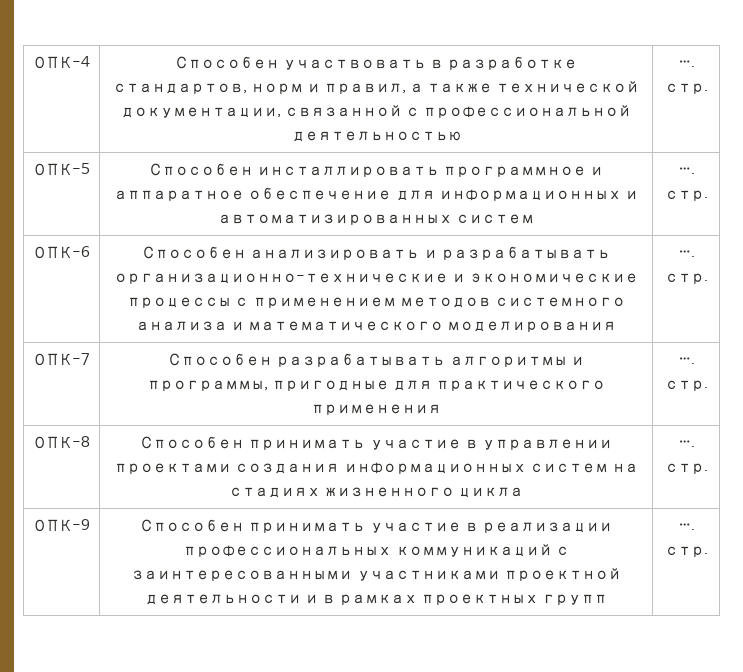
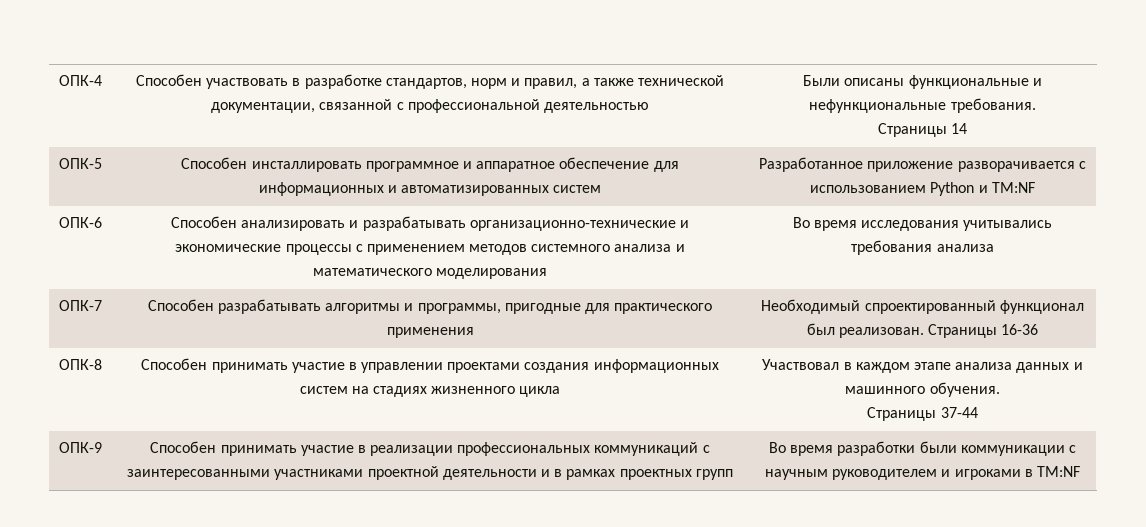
[677,60,695,67] [664,83,708,94] …. стр. -> [803,75,1042,89] [809,98,1036,113] [877,123,968,137] Были описаны функциональные и нефункциональные требования. // Страницы 14
[677,167,695,174] [664,190,708,201] …. стр. -> [759,157,1086,172] [810,182,1035,196] Разработанное приложение разворачивается с использованием Python и TM:NF
[677,250,695,257] [664,273,708,284] …. стр. -> [792,217,1053,231] [851,240,994,255] Во время исследования учитывались требования анализа
[677,357,695,364] [664,380,708,391] …. стр. -> [761,299,1084,314] [806,323,1039,338] Необходимый спроектированный функционал был реализован. Страницы 16-36
[677,440,695,447] [664,463,708,474] …. стр. -> [762,359,1083,373] [845,382,1000,397] [867,407,978,421] Участвовал в каждом этапе анализа данных и машинного обучения. // Страницы 37-44
[677,523,695,530] [664,546,708,557] …. стр. -> [769,441,1076,456] [765,466,1080,480] Во время разработки были коммуникации с научным руководителем и игроками в TM:NF

